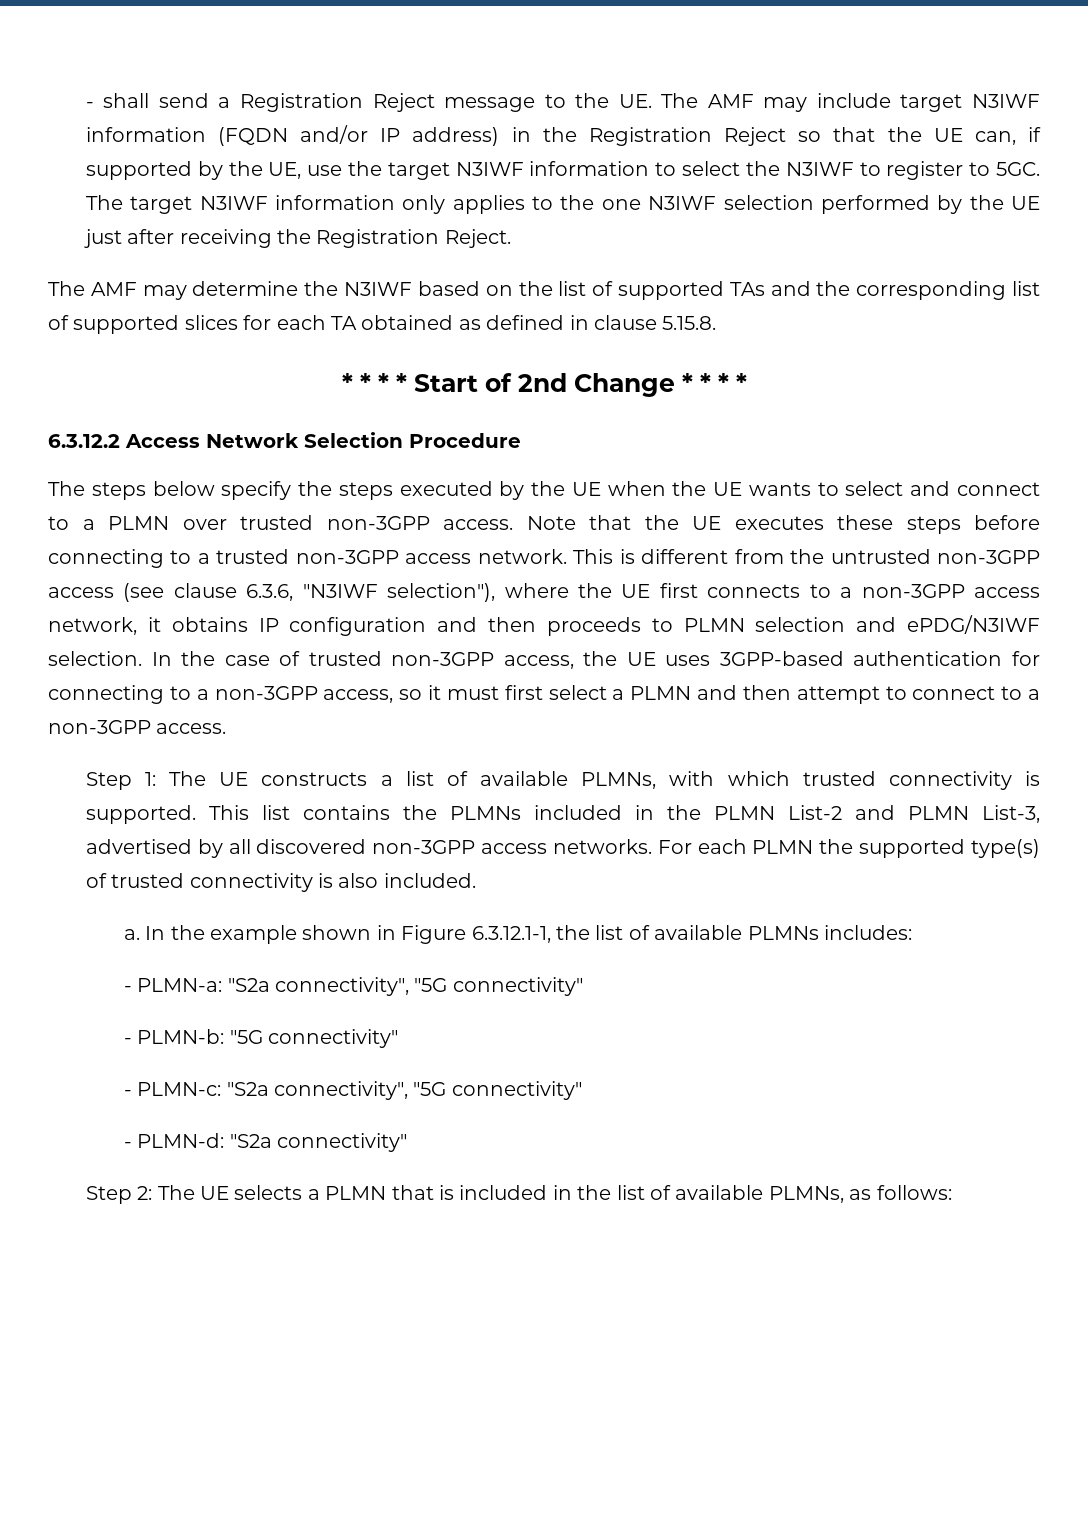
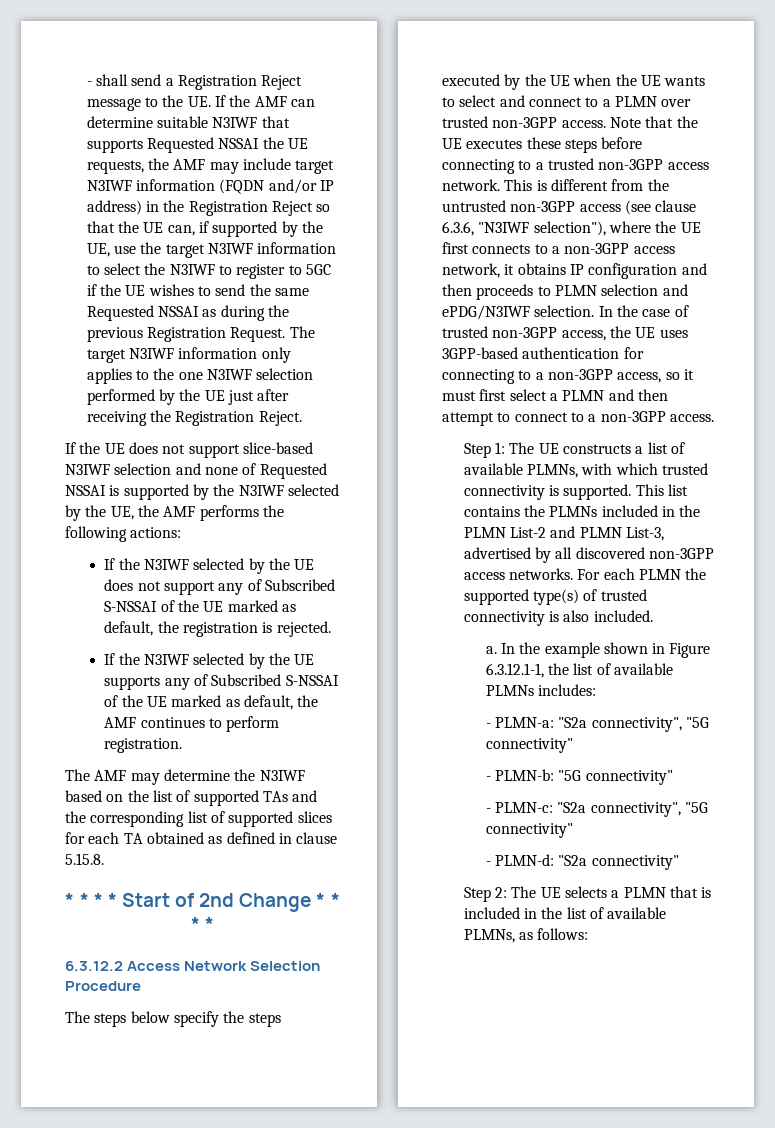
[661,93,699,108] The -> [215,95,316,107] [86,116,290,128] [86,137,309,153] [86,158,170,174] If the AMF can determine suitable N3IWF that supports Requested NSSAI the UE requests, the
[996,162,1041,176] 5GC. -> [306,264,332,275] [86,284,310,296] [86,305,290,321] [86,327,286,342] 5GC if the UE wishes to send the same Requested NSSAI as during the previous Registration Request.
(511, 238) none -> [65,442,313,458] [65,463,327,479] [65,484,339,500] [65,505,284,521] [65,526,182,542] [104,558,315,574] [104,579,335,595] [104,600,296,612] [104,621,331,637] [104,653,315,669] [104,674,339,690] [104,695,319,710] [104,716,280,732] [104,738,183,753] // If the UE does not support slice-based N3IWF selection and none of Requested NSSAI is supported by the N3IWF selected by the UE, the AMF performs the following actions: // If the N3IWF selected by the UE does not support any of Subscribed S-NSSAI of the UE marked as default, the registration is rejected. // If the N3IWF selected by the UE supports any of Subscribed S-NSSAI of the UE marked as default, the AMF continues to perform registration.

